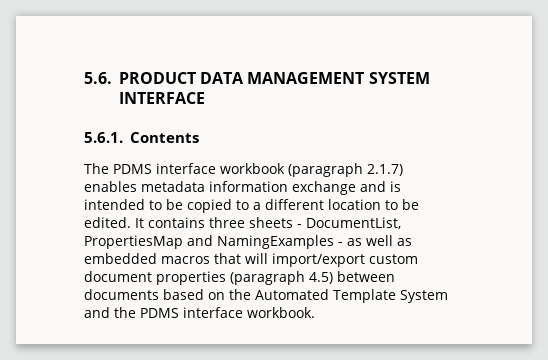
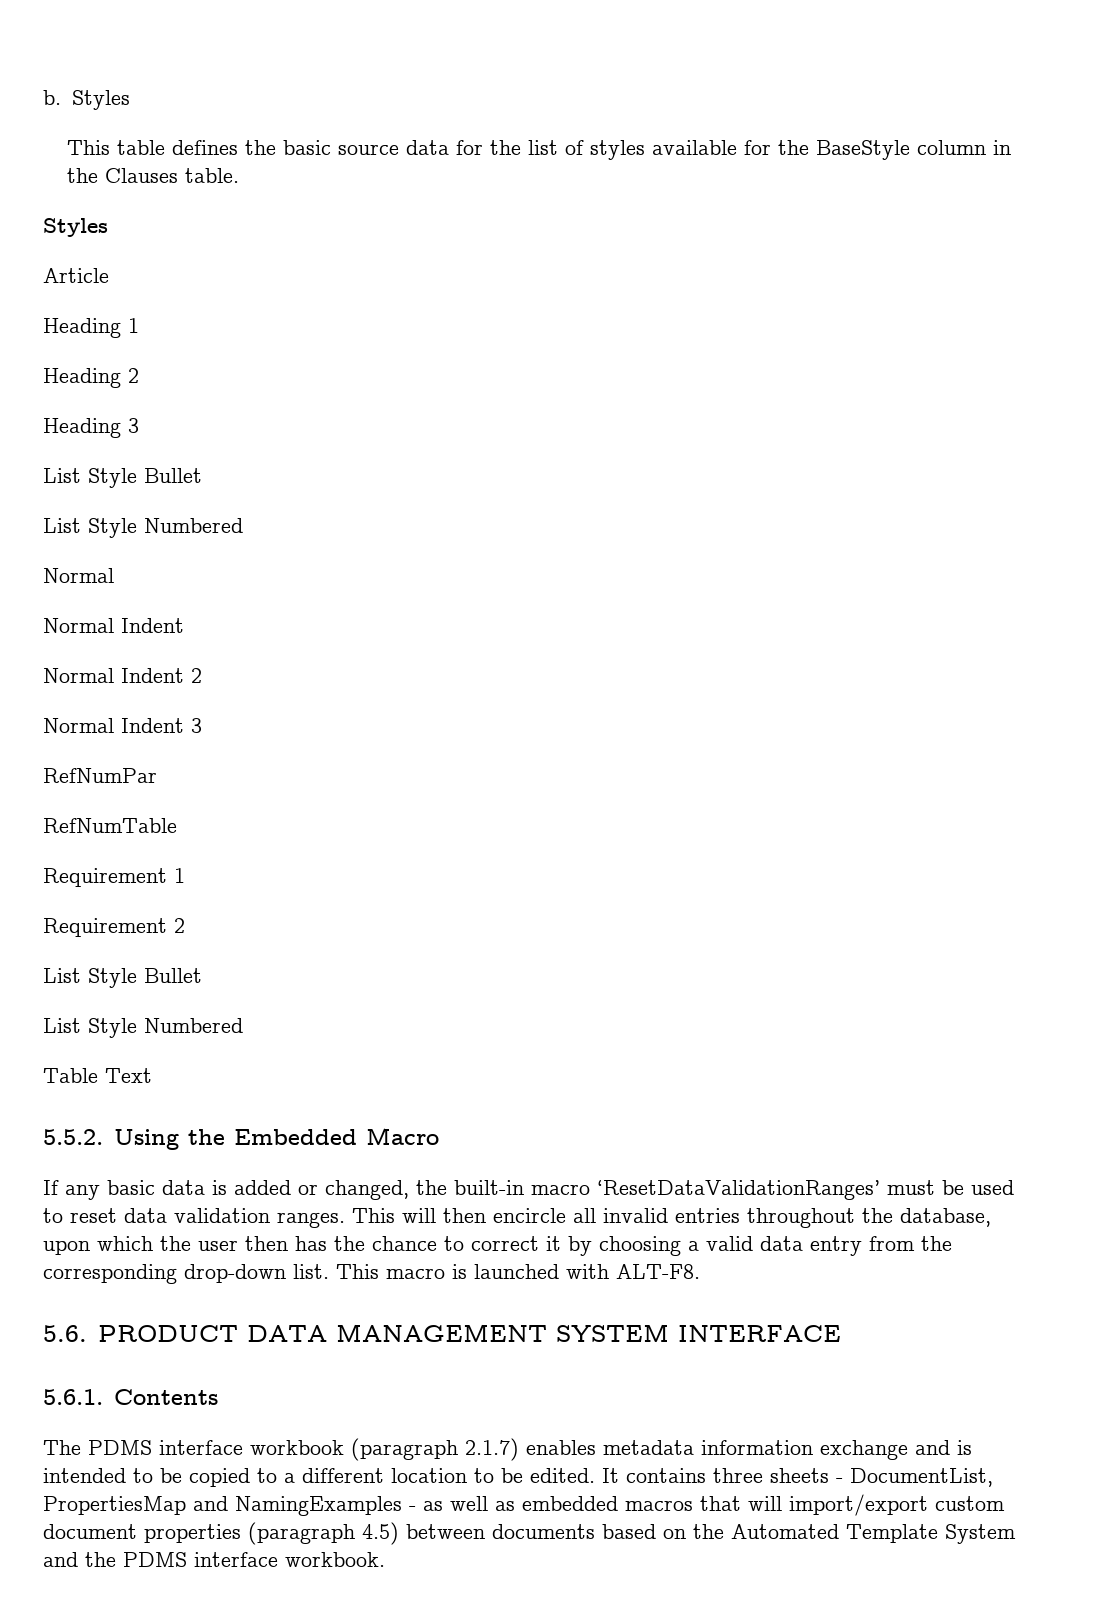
(84, 78) none -> [43,90,130,110] [67,140,1012,160] [67,168,240,183] [43,218,108,237] [43,268,109,283] [43,318,139,338] [43,368,139,388] [43,418,139,438] [43,468,202,488] [43,518,243,538] [43,568,114,583] [43,618,184,633] [43,668,202,683] [43,718,202,733] [43,768,157,783] [43,818,177,833] [43,868,185,887] [43,918,185,937] [43,968,202,988] [43,1018,243,1038] [43,1068,152,1083] [43,1128,439,1150] [43,1180,1014,1200] [43,1208,991,1228] [43,1236,952,1256] [43,1264,700,1284] b. Styles // This table defines the basic source data for the list of styles available for the BaseStyle column in the Clauses table. // Styles // Article // Heading 1 // Heading 2 // Heading 3 // List Style Bullet // List Style Numbered // Normal // Normal Indent // Normal Indent 2 // Normal Indent 3 // RefNumPar // RefNumTable // Requirement 1 // Requirement 2 // List Style Bullet // List Style Numbered // Table Text // 5.5.2. Using the Embedded Macro // If any basic data is added or changed, the built-in macro ‘ResetDataValidationRanges’ must be used to reset data validation ranges. This will then encircle all invalid entries throughout the database, upon which the user then has the chance to correct it by choosing a valid data entry from the corresponding drop-down list. This macro is launched with ALT-F8. //

